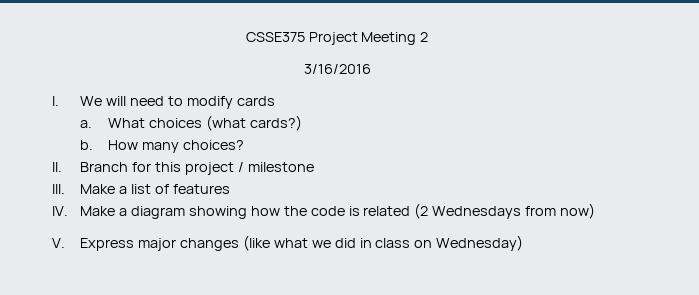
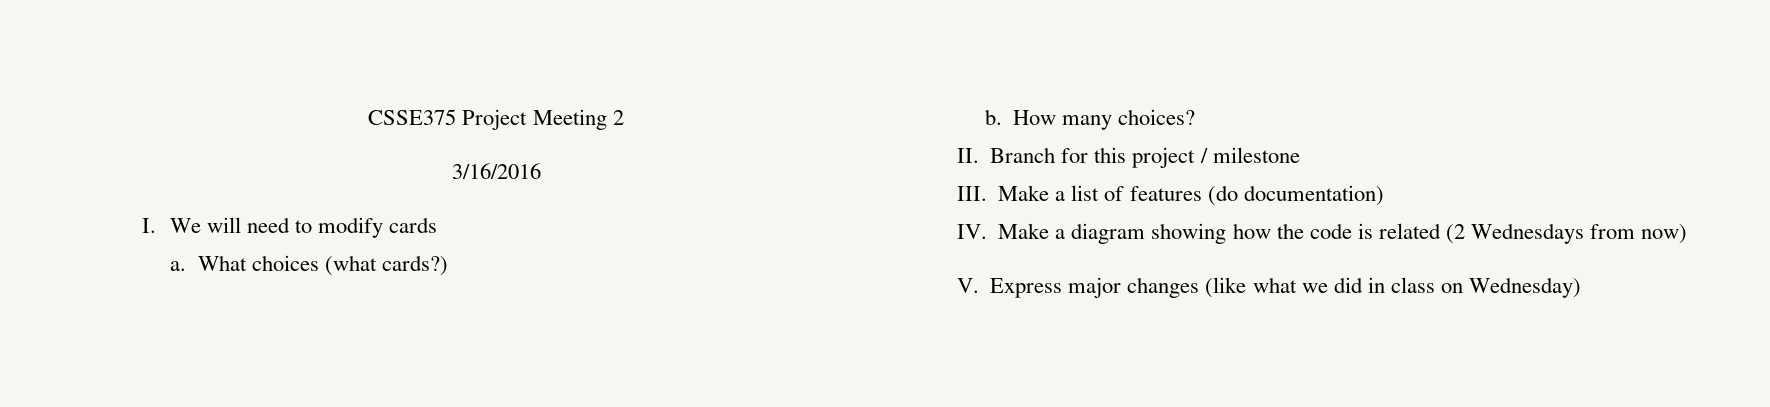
(230, 189) none -> [1207,185,1384,206] (do documentation)

